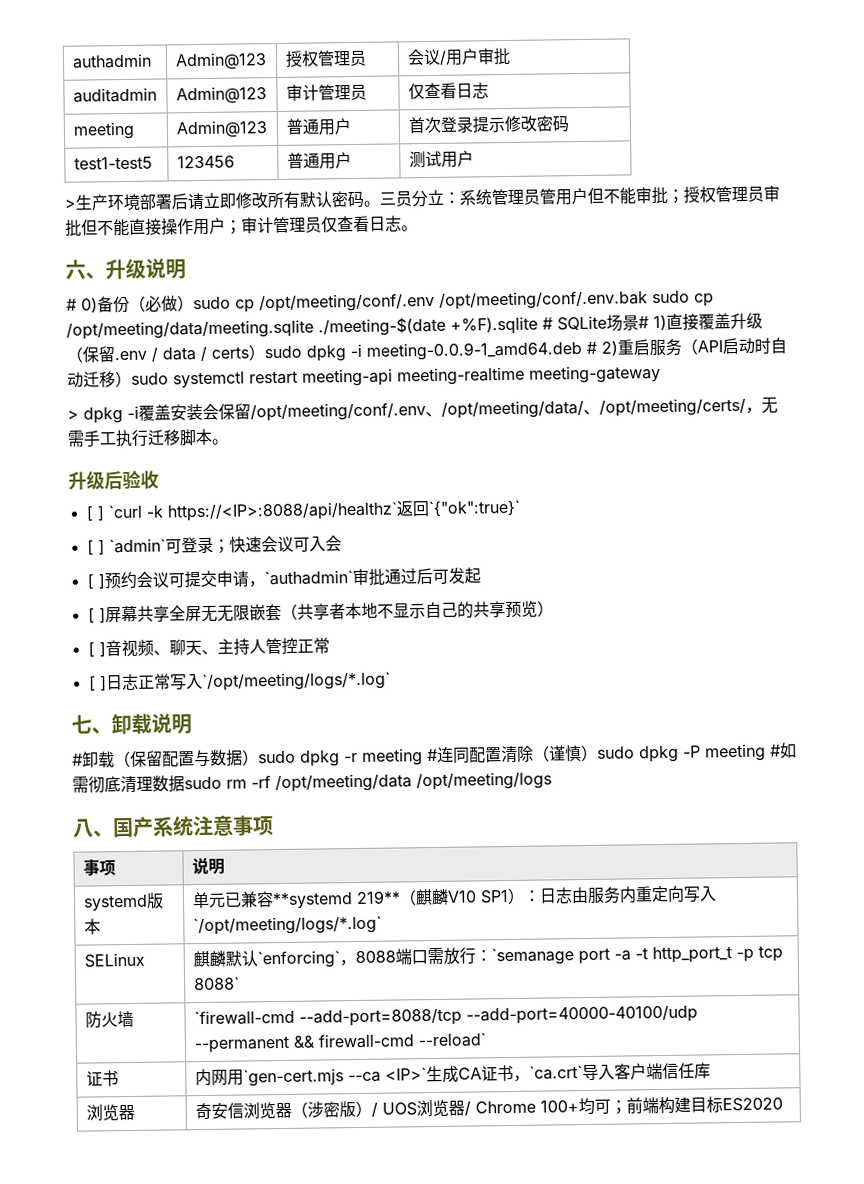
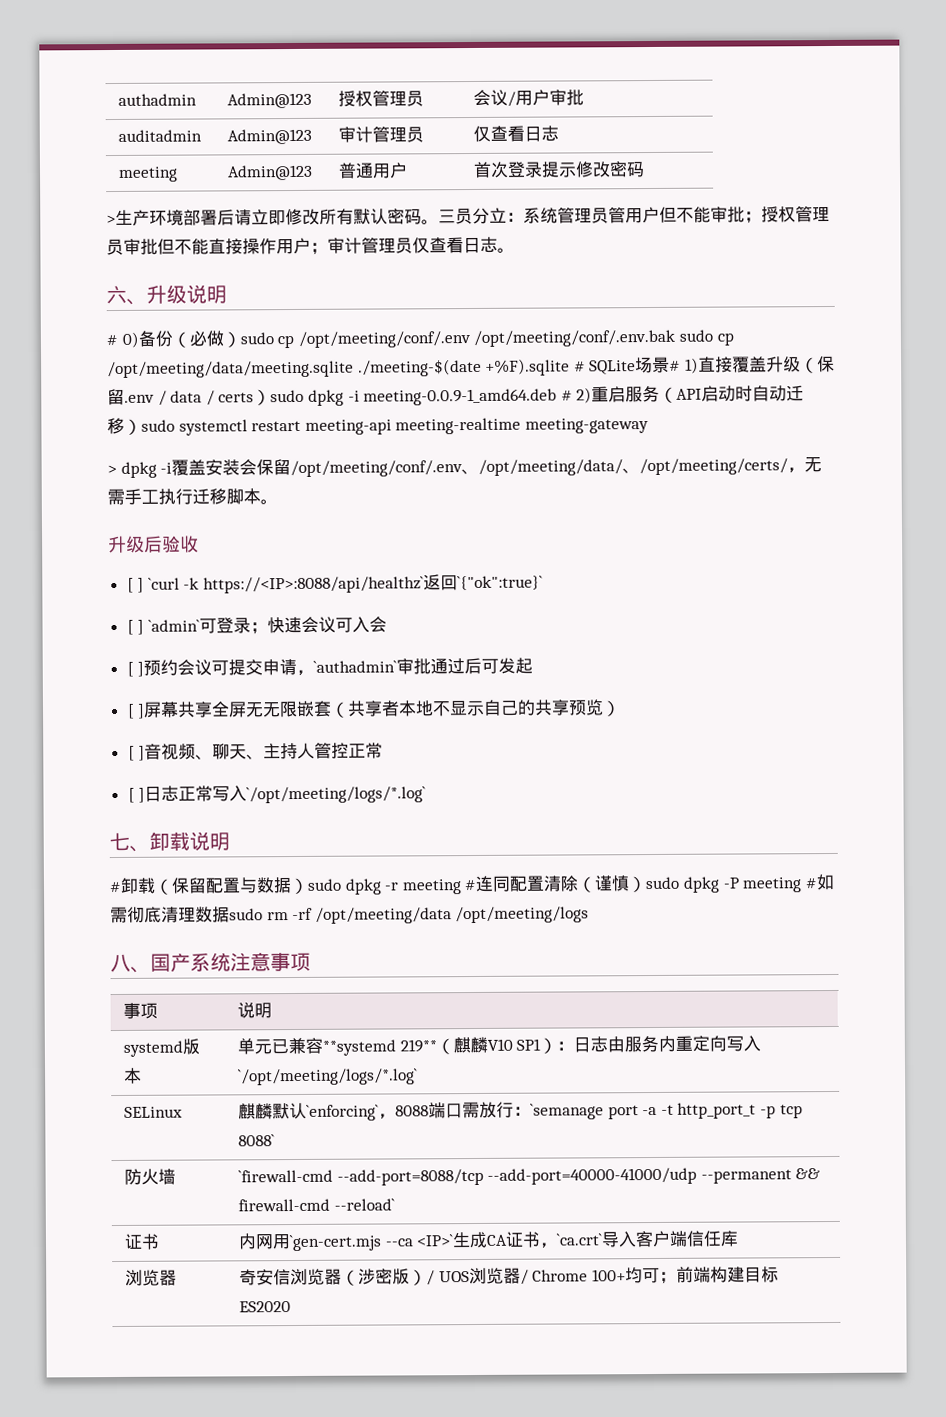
[73,156,153,170] [176,155,235,169] [286,152,352,170] [408,150,474,169] // test1-test5 | 123456 | 普通用户 | 测试用户 -> (646, 169) none
[465,1005,698,1025] --add-port=40000-40100/udp -> [487,1167,698,1185] --add-port=40000-41000/udp

